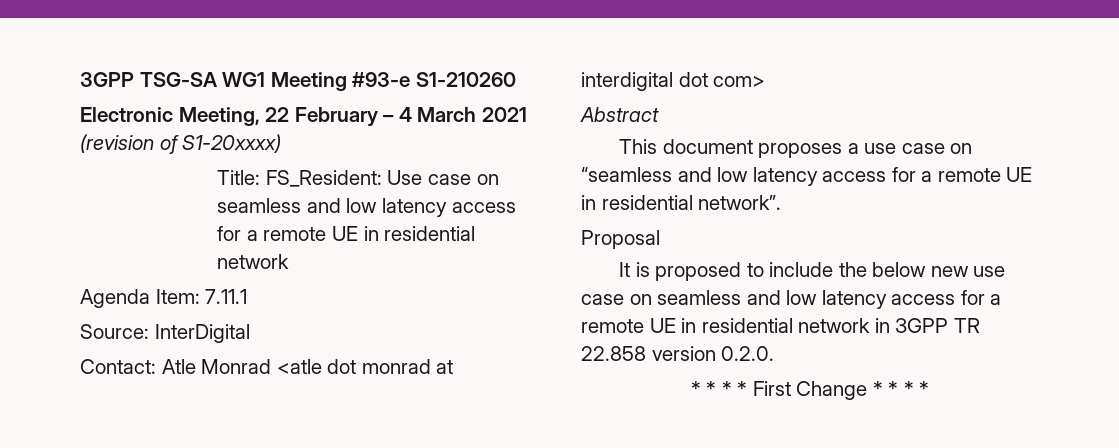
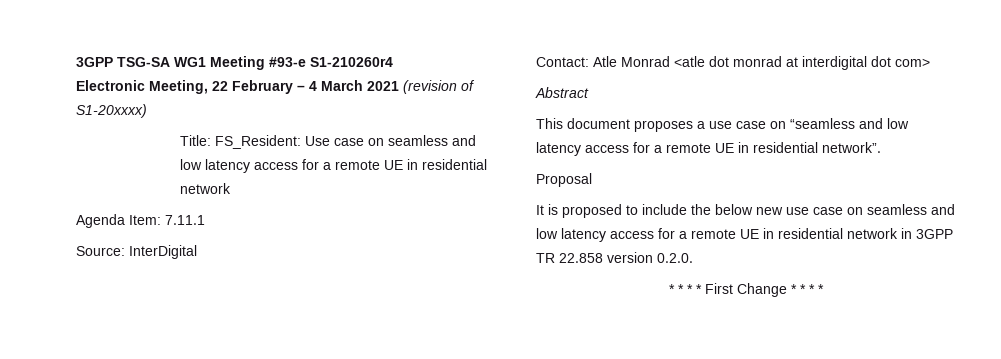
[415,72,516,87] S1-210260 -> [310,57,393,67] S1-210260r4

